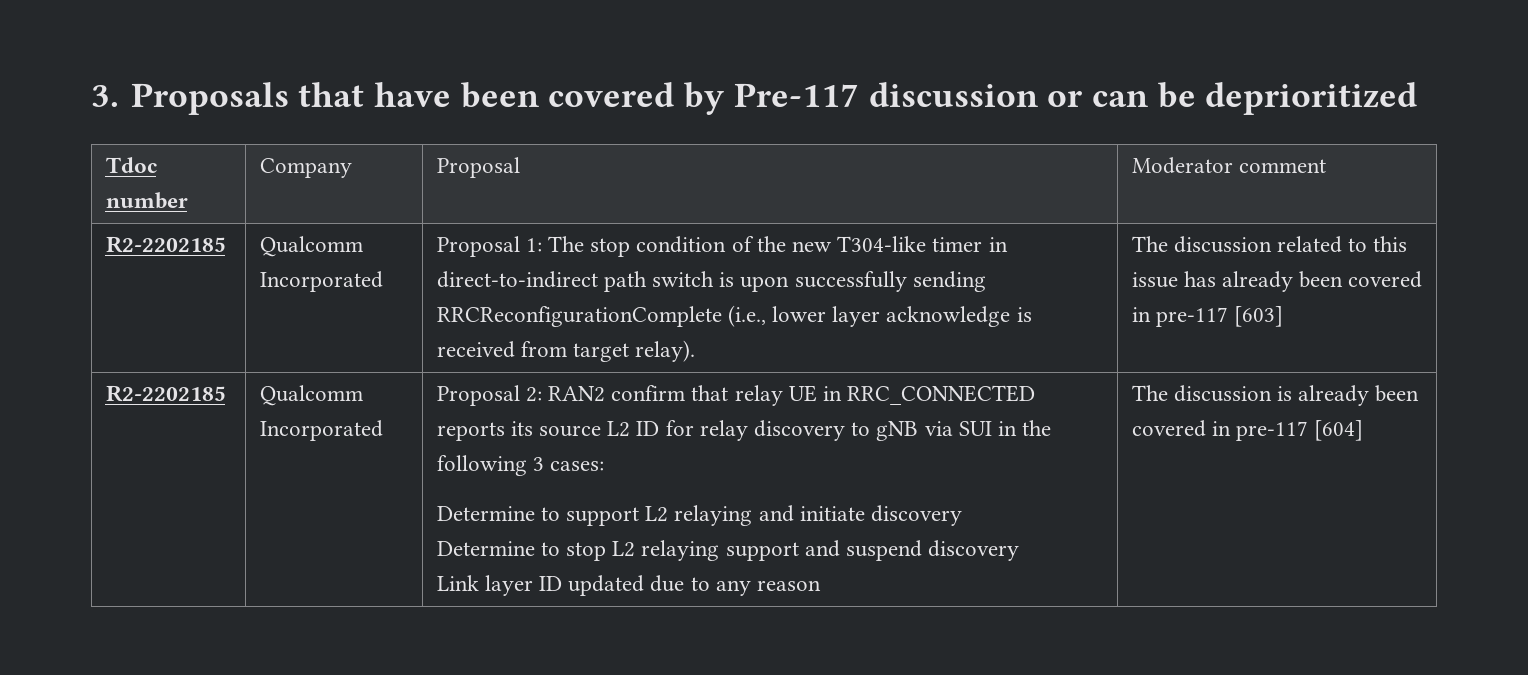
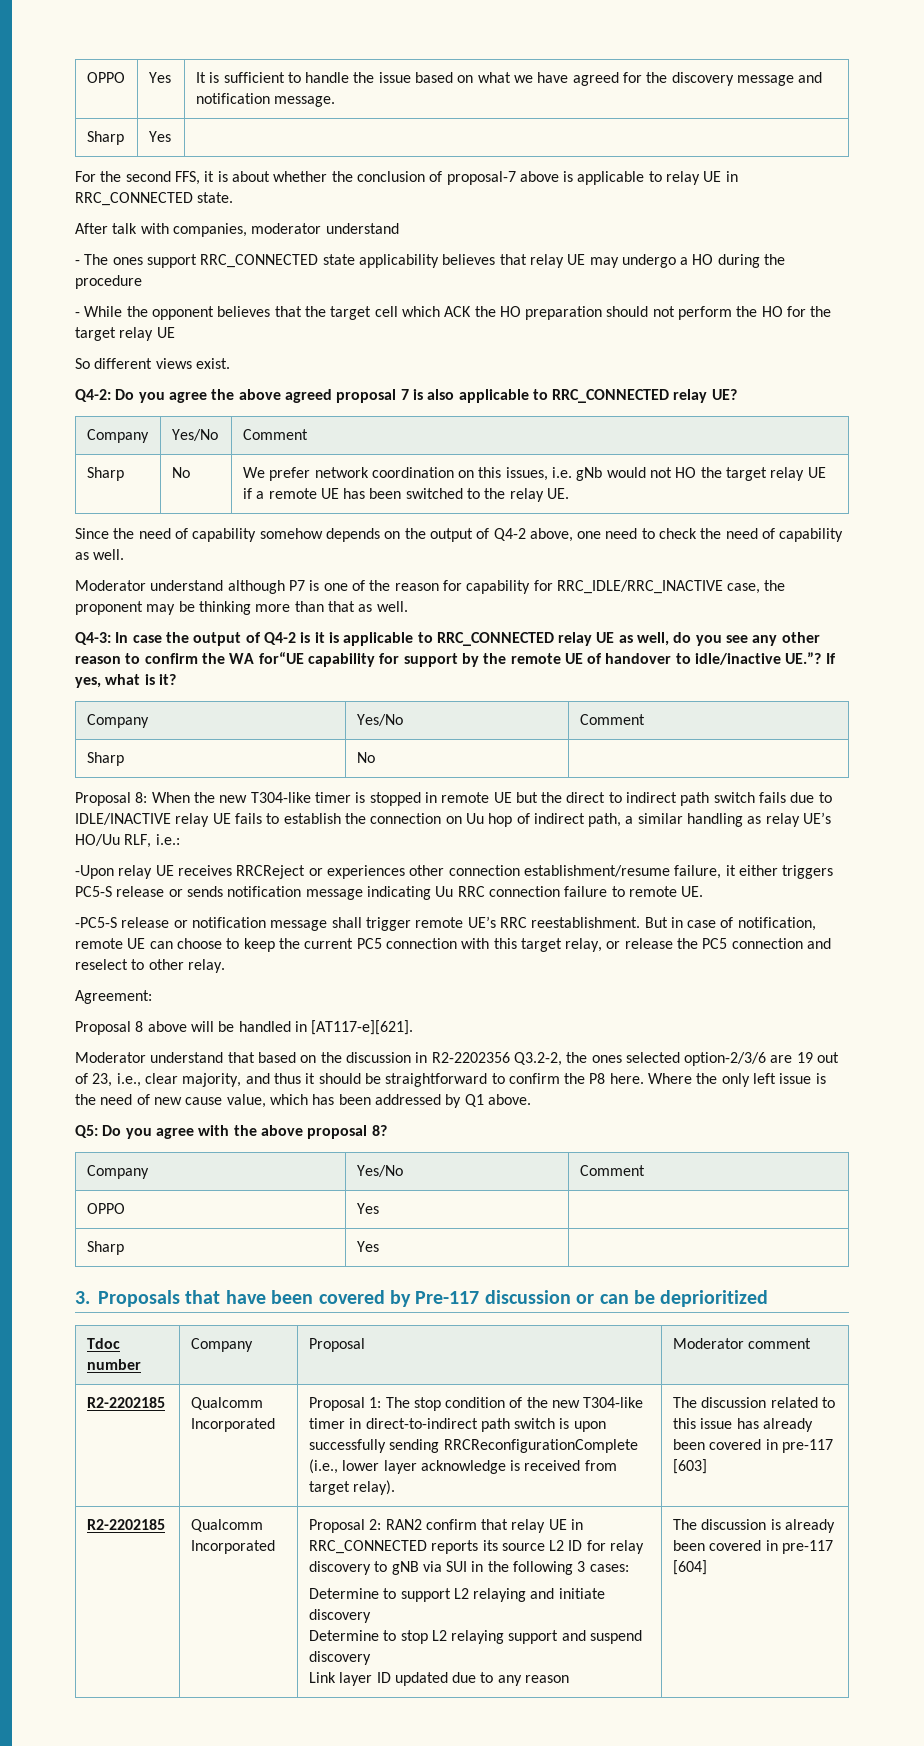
(91, 96) none -> [86,72,125,83] [148,72,171,83] [195,72,823,86] [195,93,336,107] [86,131,124,145] [148,131,171,142] [75,171,738,185] [75,192,234,206] [75,223,399,237] [75,254,786,268] [75,275,142,289] [75,306,832,320] [75,327,175,341] [75,358,230,369] [75,389,737,403] [86,429,149,443] [171,429,218,441] [242,429,308,440] [86,467,124,481] [171,467,190,478] [242,467,826,481] [242,488,570,502] [75,528,844,542] [75,549,125,560] [75,580,786,594] [75,601,408,615] [75,632,820,646] [75,652,836,667] [75,674,176,688] [86,714,149,728] [356,714,403,726] [579,714,645,725] [86,752,124,766] [356,752,375,763] [75,792,832,806] [75,812,832,827] [75,834,180,848] [75,865,834,879] [75,886,704,900] [75,916,816,931] [75,938,832,952] [75,959,225,973] [75,990,152,1004] [75,1020,414,1035] [75,1052,840,1066] [75,1073,826,1087] [75,1094,531,1108] [75,1125,387,1139] [86,1165,149,1179] [356,1165,403,1177] [579,1165,645,1176] [86,1203,125,1214] [356,1203,379,1214] [86,1241,124,1255] [356,1241,379,1252] OPPO | Yes | It is sufficient to handle the issue based on what we have agreed for the discovery message and notification message. // Sharp | Yes | // For the second FFS, it is about whether the conclusion of proposal-7 above is applicable to relay UE in RRC_CONNECTED state. // After talk with companies, moderator understand // - The ones support RRC_CONNECTED state applicability believes that relay UE may undergo a HO during the procedure // - While the opponent believes that the target cell which ACK the HO preparation should not perform the HO for the target relay UE // So different views exist. // Q4-2: Do you agree the above agreed proposal 7 is also applicable to RRC_CONNECTED relay UE? // Company | Yes/No | Comment // Sharp | No | We prefer network coordination on this issues, i.e. gNb would not HO the target relay UE if a remote UE has been switched to the relay UE. // Since the need of capability somehow depends on the output of Q4-2 above, one need to check the need of capability as well. // Moderator understand although P7 is one of the reason for capability for RRC_IDLE/RRC_INACTIVE case, the proponent may be thinking more than that as well. // Q4-3: In case the output of Q4-2 is it is applicable to RRC_CONNECTED relay UE as well, do you see any other reason to confirm the WA for“UE capability for support by the remote UE of handover to idle/inactive UE.”? If yes, what is it? // Company | Yes/No | Comment // Sharp | No | // Proposal 8: When the new T304-like timer is stopped in remote UE but the direct to indirect path switch fails due to IDLE/INACTIVE relay UE fails to establish the connection on Uu hop of indirect path, a similar handling as relay UE’s HO/Uu RLF, i.e.: // -Upon relay UE receives RRCReject or experiences other connection establishment/resume failure, it either triggers PC5-S release or sends notification message indicating Uu RRC connection failure to remote UE. // -PC5-S release or notification message shall trigger remote UE’s RRC reestablishment. But in case of notification, remote UE can choose to keep the current PC5 connection with this target relay, or release the PC5 connection and reselect to other relay. // Agreement: // Proposal 8 above will be handled in [AT117-e][621]. // Moderator understand that based on the discussion in R2-2202356 Q3.2-2, the ones selected option-2/3/6 are 19 out of 23, i.e., clear majority, and thus it should be straightforward to confirm the P8 here. Where the only left issue is the need of new cause value, which has been addressed by Q1 above. // Q5: Do you agree with the above proposal 8? // Company | Yes/No | Comment // OPPO | Yes | // Sharp | Yes | //

